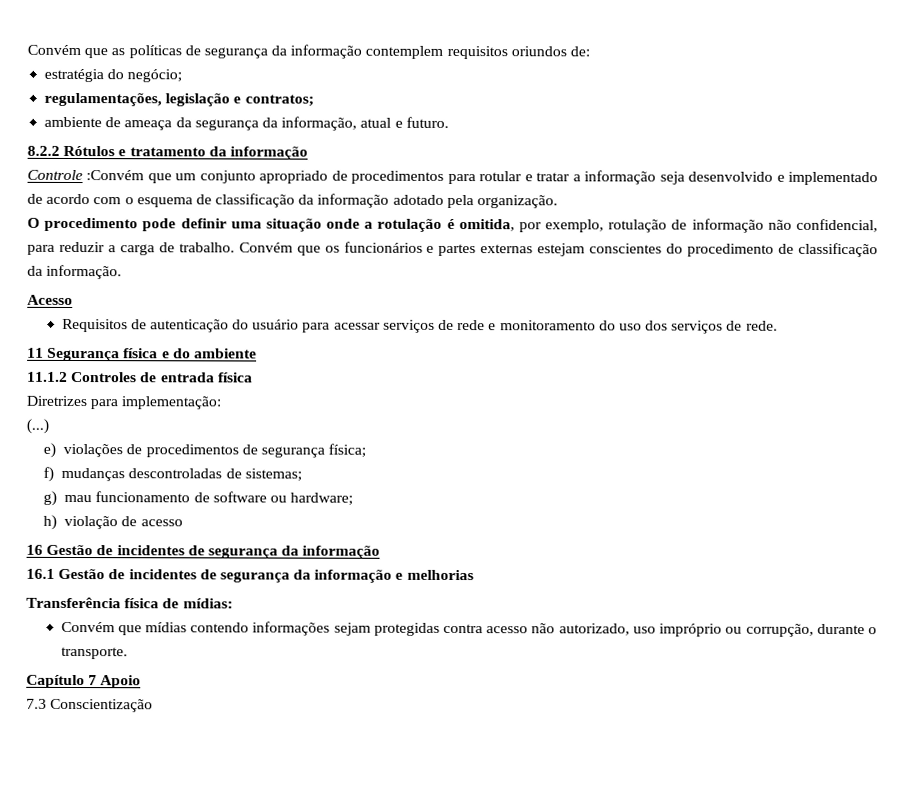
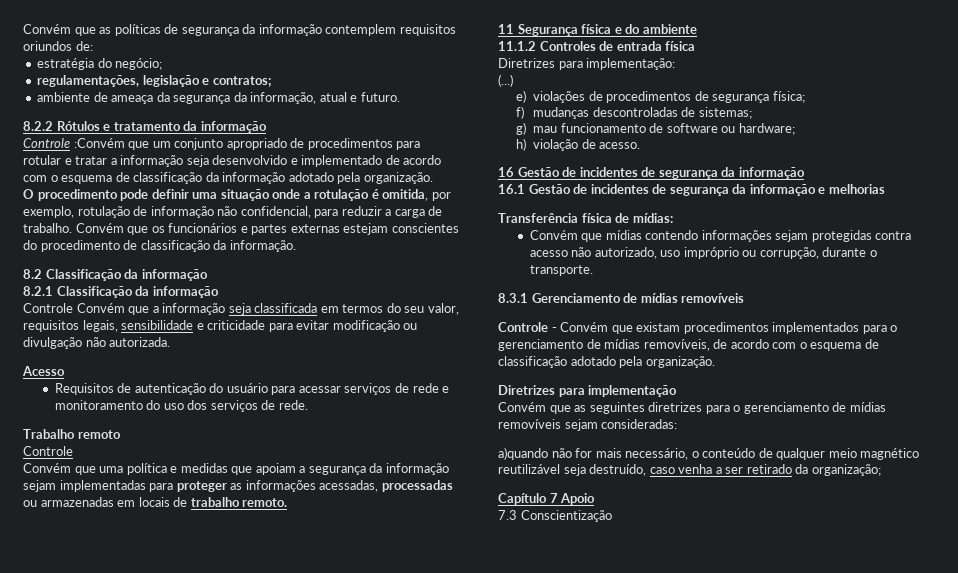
(123, 272) none -> [23,269,208,281] [23,286,219,298] [23,303,459,315] [23,320,418,332] [23,337,171,349] // 8.2 Classificação da informação // 8.2.1 Classificação da informação // Controle Convém que a informação seja classificada em termos do seu valor, requisitos legais, sensibilidade e criticidade para evitar modificação ou divulgação não autorizada.
(778, 325) none -> [23,429,121,439] [23,446,73,456] [23,463,449,475] [23,480,453,492] [23,497,288,507] // Trabalho remoto // Controle // Convém que uma política e medidas que apoiam a segurança da informação sejam implementadas para proteger as informações acessadas, processadas ou armazenadas em locais de trabalho remoto.
[140,519,183,527] acesso -> [599,142,641,149] acesso.
(128, 653) none -> [498,293,745,303] [498,322,898,334] [498,339,879,351] [498,356,715,368] [498,385,678,397] [498,402,886,414] [498,419,678,431] [498,447,920,460] [498,464,881,476] // 8.3.1 Gerenciamento de mídias removíveis // Controle - Convém que existam procedimentos implementados para o gerenciamento de mídias removíveis, de acordo com o esquema de classificação adotado pela organização. // Diretrizes para implementação // Convém que as seguintes diretrizes para o gerenciamento de mídias removíveis sejam consideradas: // a)quando não for mais necessário, o conteúdo de qualquer meio magnético reutilizável seja destruído, caso venha a ser retirado da organização;

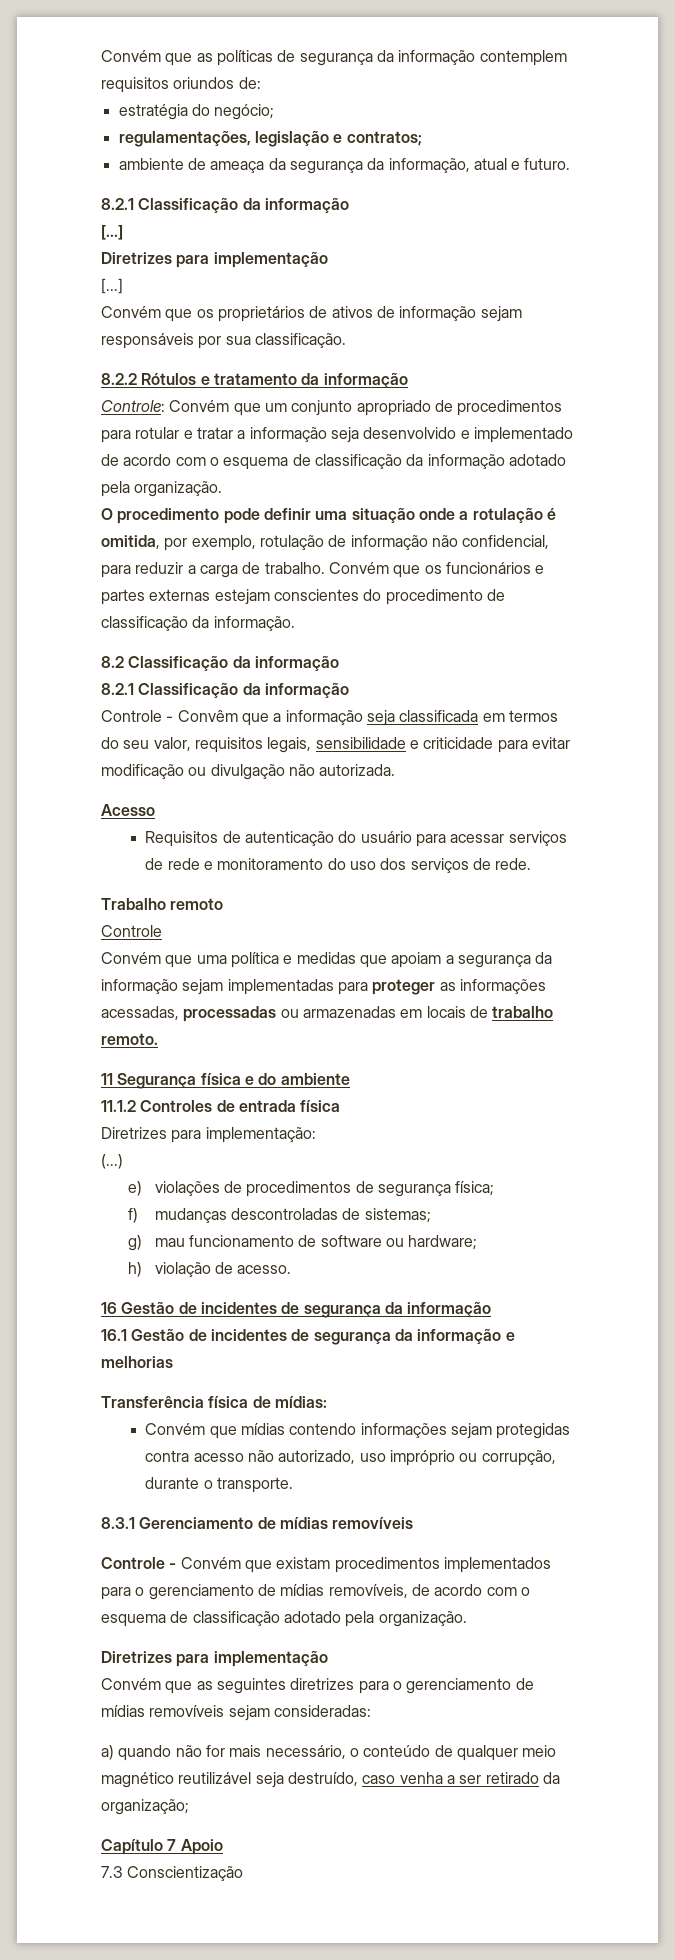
(400, 97) none -> [101,197,349,213] [101,225,123,240] [101,251,328,268] [101,278,123,294] [101,306,522,322] [101,333,346,349] // 8.2.1 Classificação da informação // [...] // Diretrizes para implementação // [...] // Convém que os proprietários de ativos de informação sejam responsáveis por sua classificação.
[23,138,125,148] Controle :Convém -> [101,400,230,412] Controle: Convém
[76,303,125,313] Convém -> [166,710,238,722] - Convêm
[498,447,548,460] a)quando -> [101,1745,172,1761] a) quando

